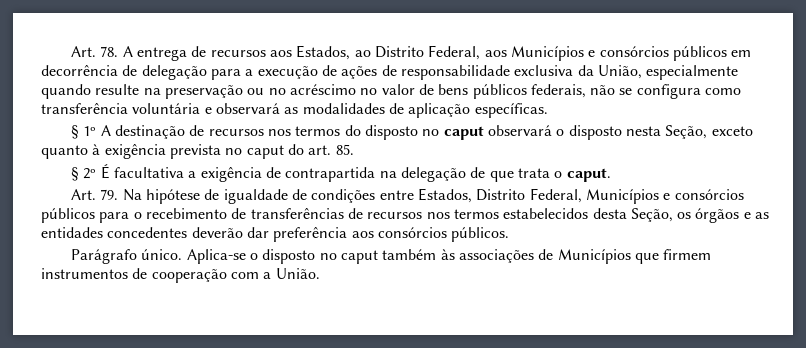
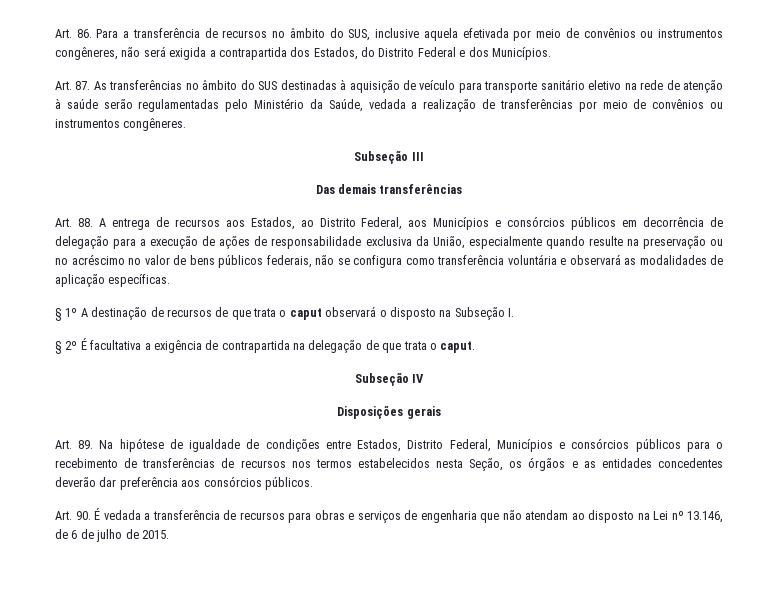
[71,46,119,57] Art. 78. -> [55,28,723,41] [55,46,551,60] [55,79,724,93] [55,98,724,112] [55,118,187,131] [354,150,424,164] [315,184,463,194] [55,218,93,227] Art. 86. Para a transferência de recursos no âmbito do SUS, inclusive aquela efetivada por meio de convênios ou instrumentos congêneres, não será exigida a contrapartida dos Estados, do Distrito Federal e dos Municípios. // Art. 87. As transferências no âmbito do SUS destinadas à aquisição de veículo para transporte sanitário eletivo na rede de atenção à saúde serão regulamentadas pelo Ministério da Saúde, vedada a realização de transferências por meio de convênios ou instrumentos congêneres. // Subseção III // Das demais transferências // Art. 88.
[268,125,753,140] [41,144,354,159] nos termos do disposto no caput observará o disposto nesta Seção, exceto quanto à exigência prevista no caput do art. 85. -> [215,306,514,320] de que trata o caput observará o disposto na Subseção I.
[71,189,119,200] // Art. 79. -> [354,372,425,386] [337,405,441,419] [55,440,94,449] // Subseção IV // Disposições gerais // Art. 89.
[592,208,627,219] desta -> [436,459,464,468] nesta
[71,249,712,264] [41,268,320,283] Parágrafo único. Aplica-se o disposto no caput também às associações de Municípios que firmem instrumentos de cooperação com a União. -> [55,508,723,523] [55,529,169,542] Art. 90. É vedada a transferência de recursos para obras e serviços de engenharia que não atendam ao disposto na Lei nº 13.146, de 6 de julho de 2015.

